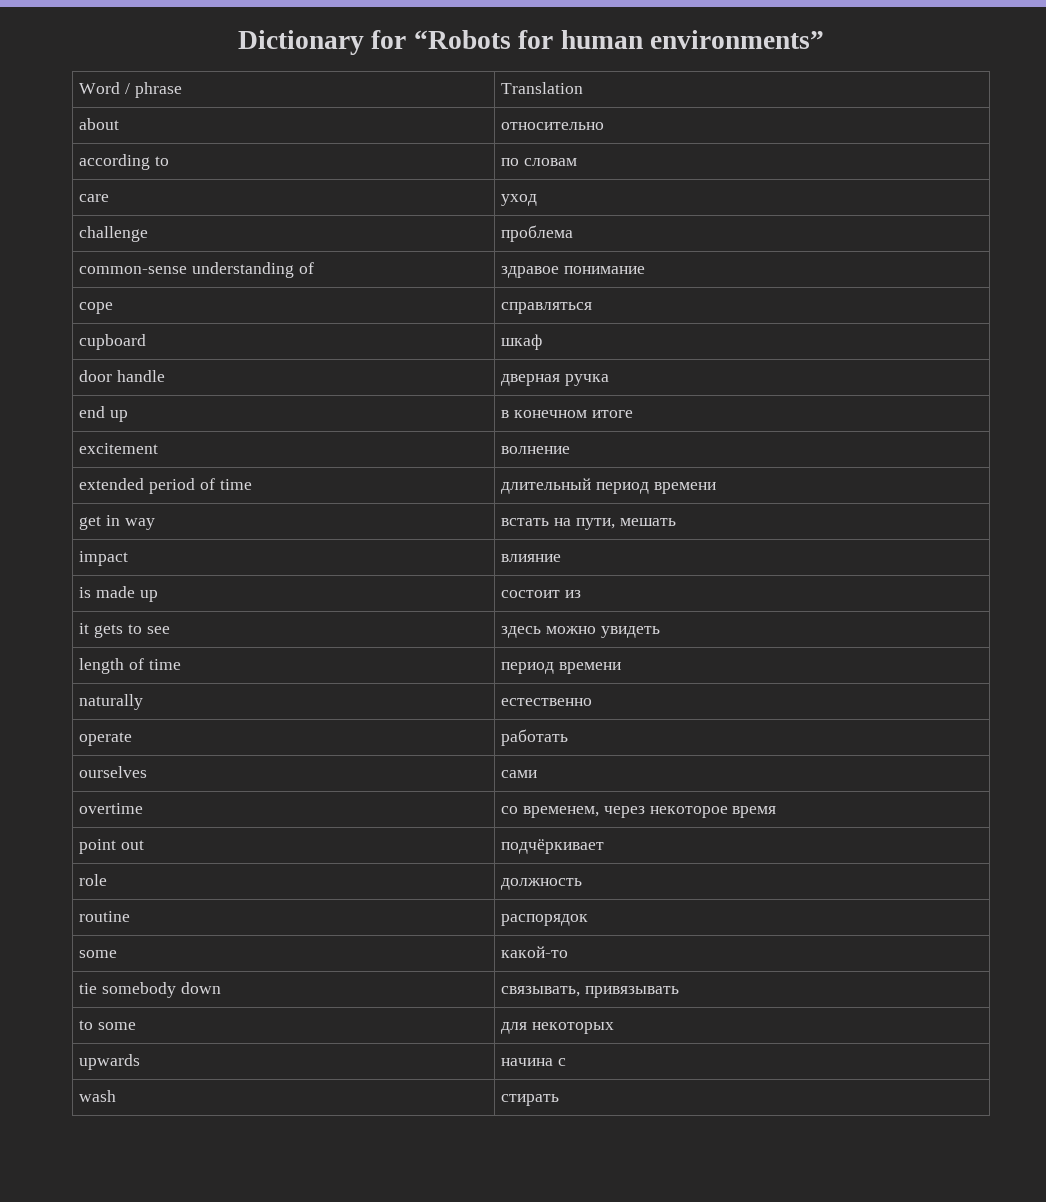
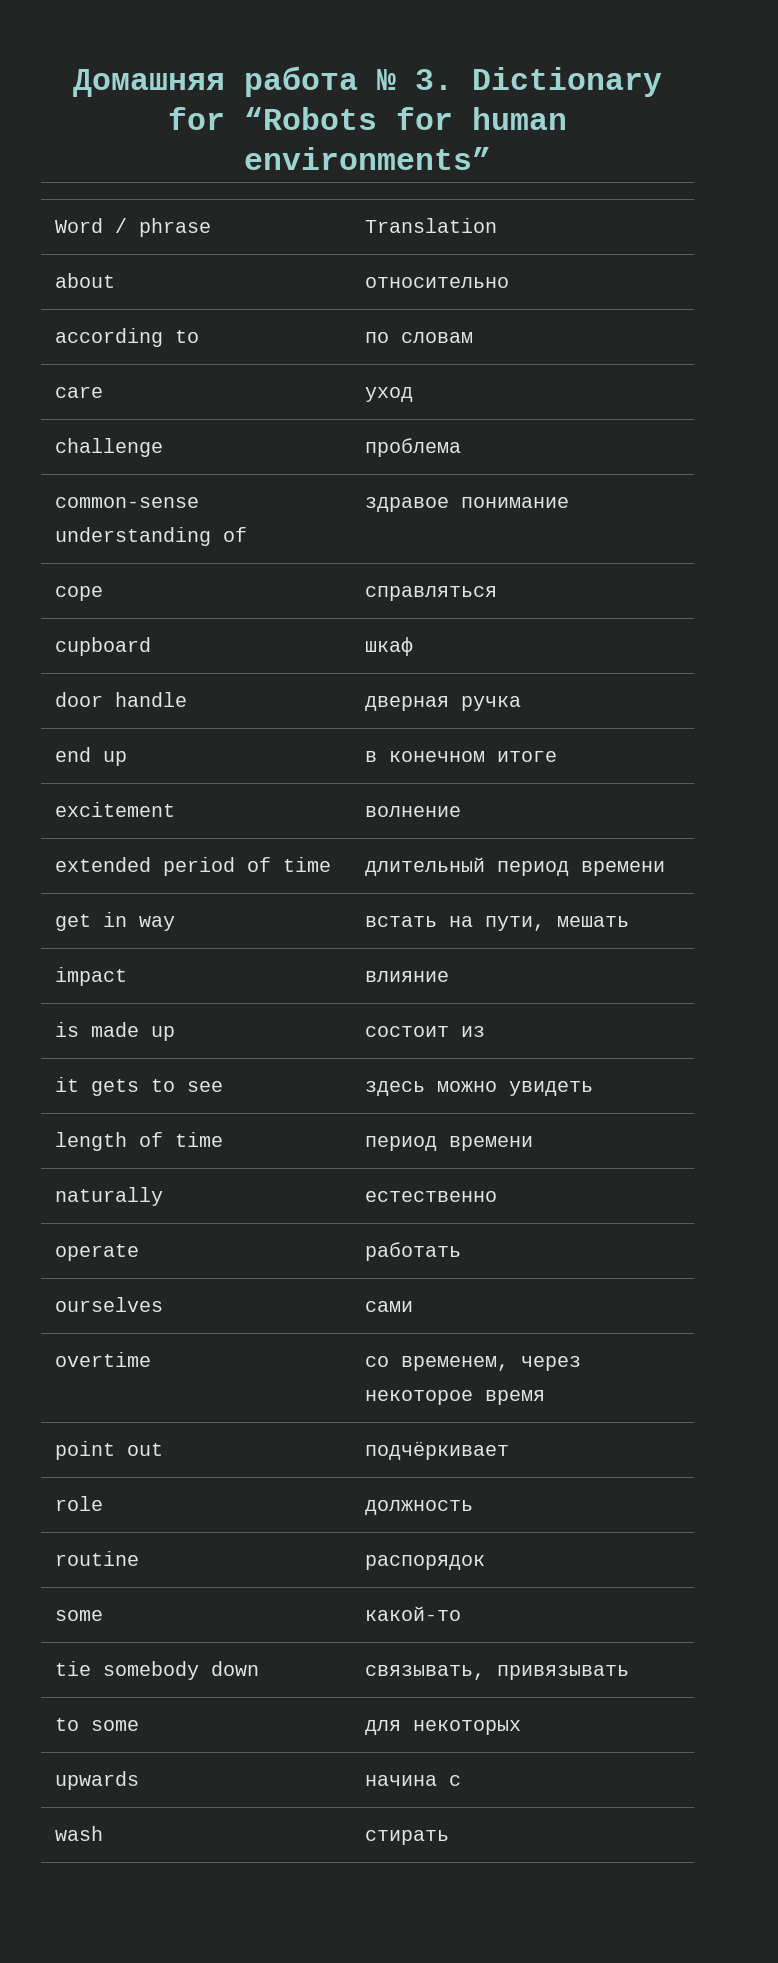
(237, 42) none -> [73,66,453,97] Домашняя работа № 3.

